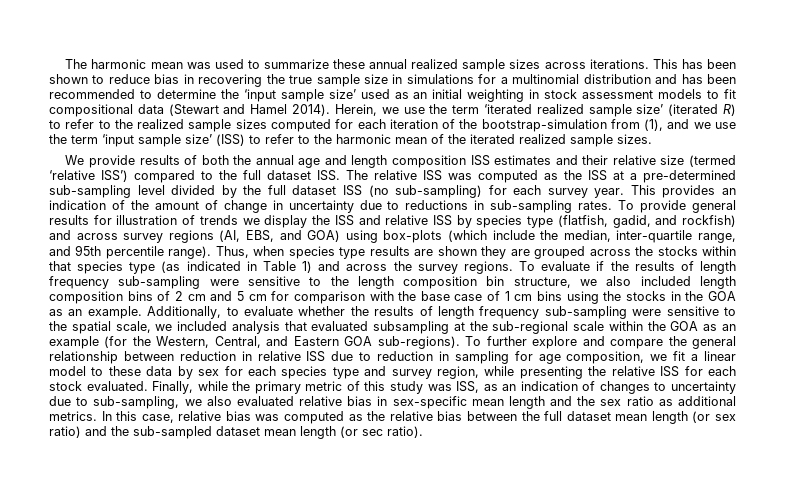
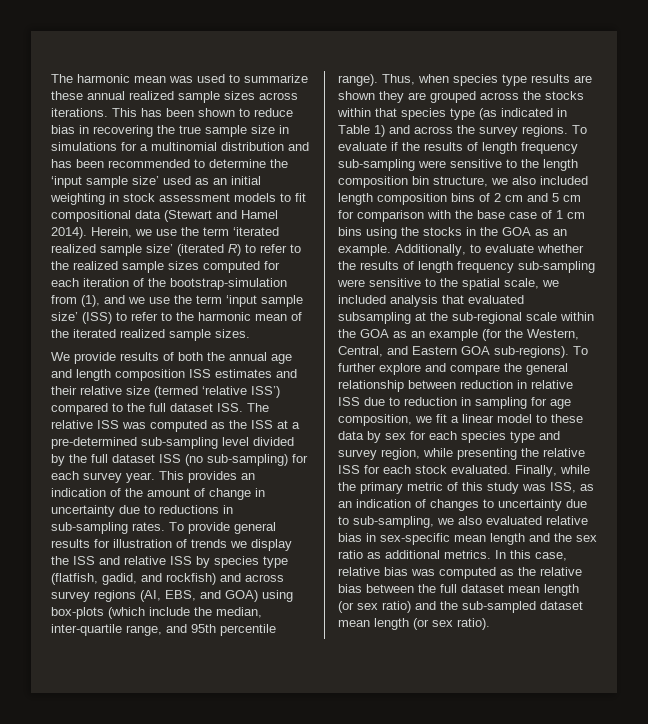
[362,429,383,436] sec -> [432,620,453,627] sex

